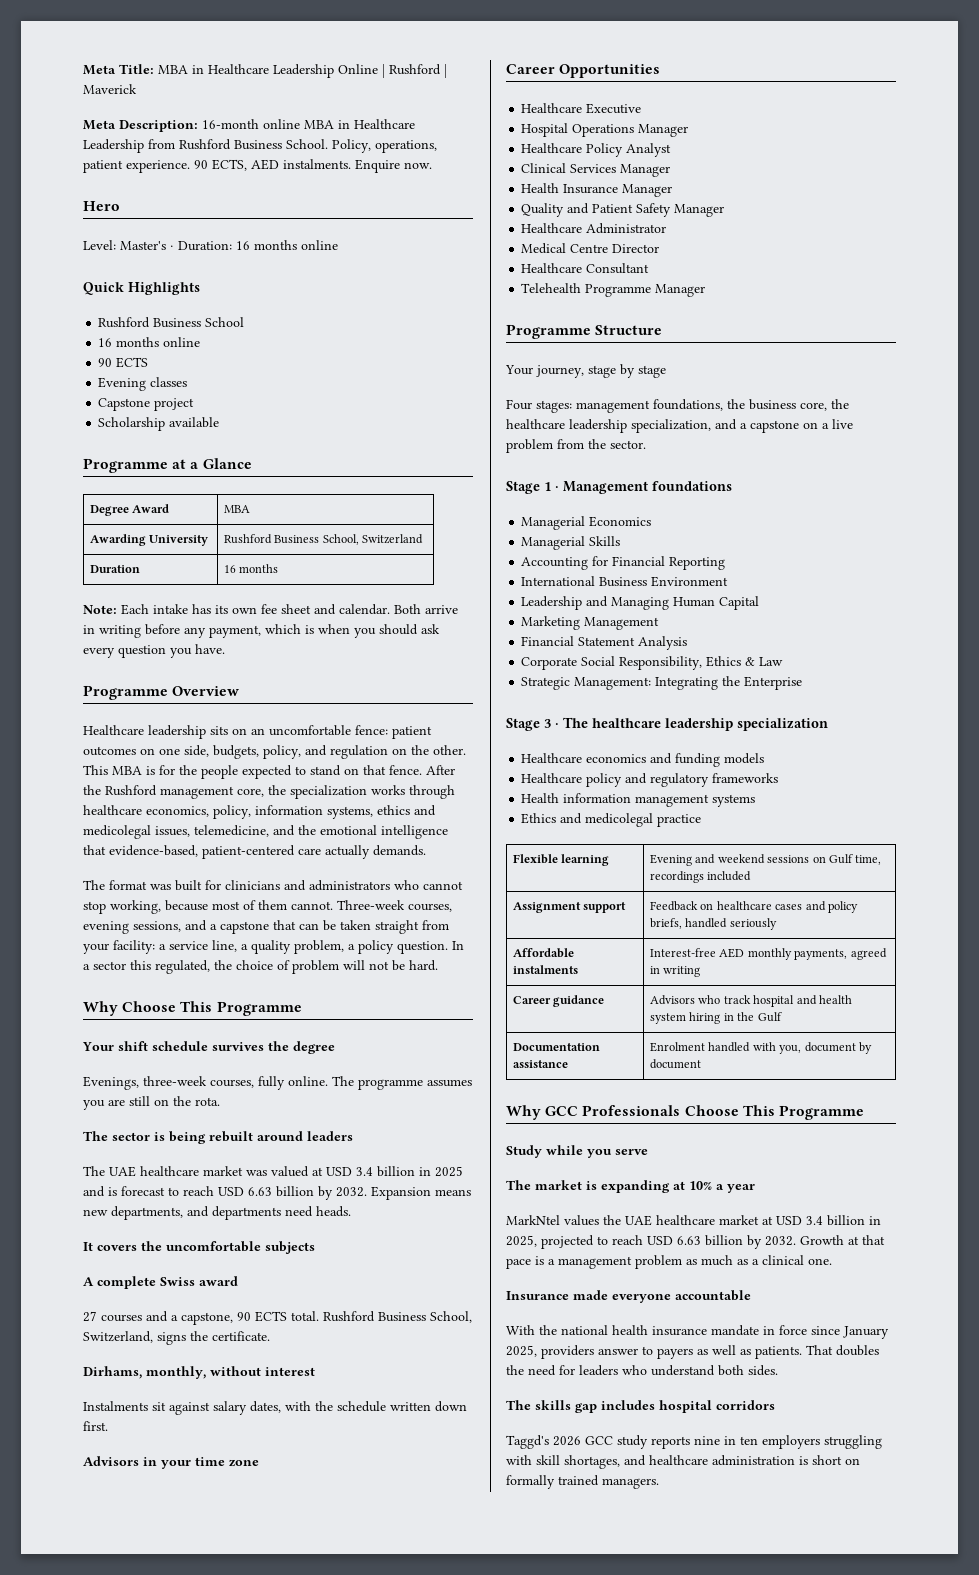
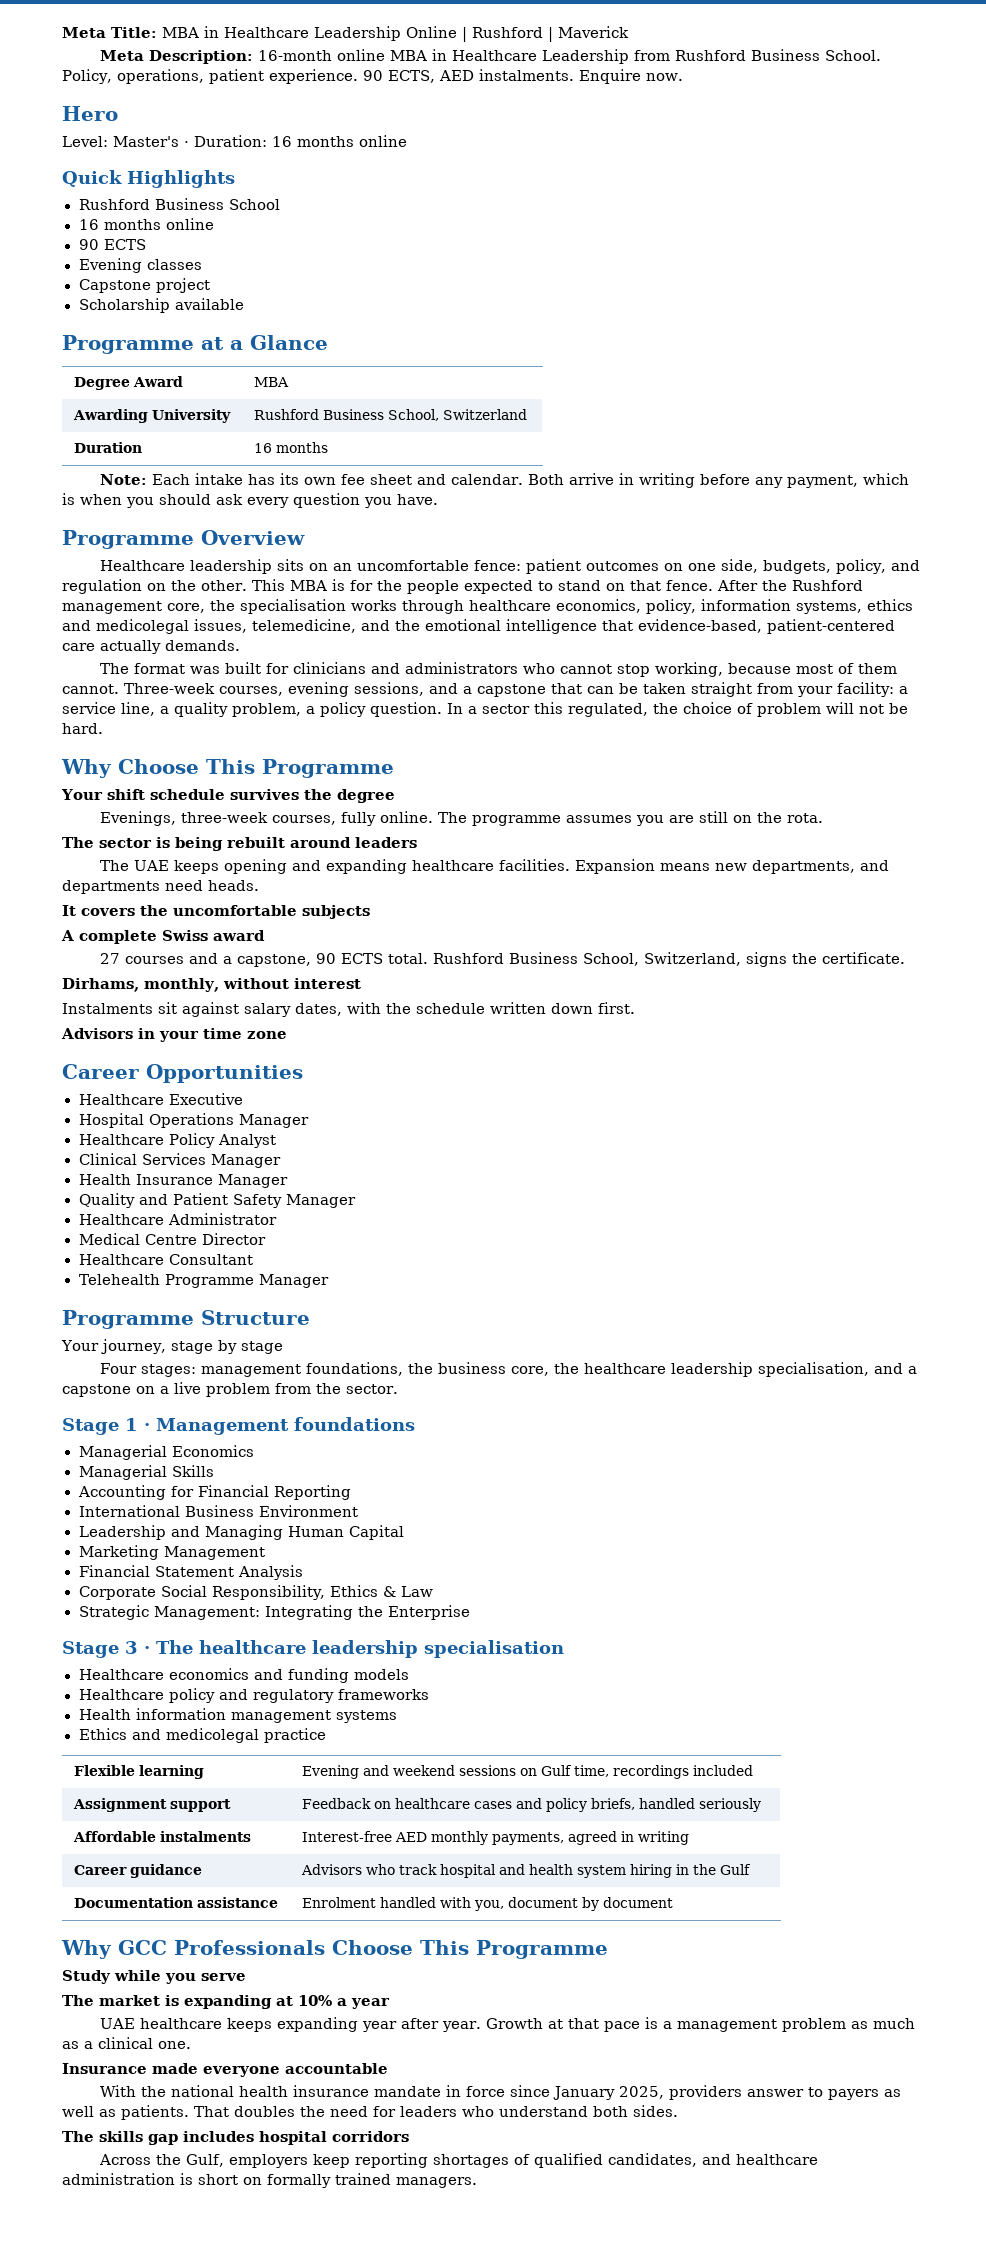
[290,785,367,799] specialization -> [240,599,346,614] specialisation
[140,1166,463,1177] [83,1186,367,1200] healthcare market was valued at USD 3.4 billion in 2025 and is forecast to reach USD 6.63 billion by 2032. -> [173,859,570,874] keeps opening and expanding healthcare facilities.
[631,419,711,433] specialization, -> [757,1362,869,1377] specialisation,
[737,718,828,731] specialization -> [424,1640,564,1658] specialisation
[506,1215,881,1226] [506,1235,796,1249] MarkNtel values the UAE healthcare market at USD 3.4 billion in 2025, projected to reach USD 6.63 billion by 2032. -> [99,2017,481,2032] UAE healthcare keeps expanding year after year.
[506,1435,882,1449] [506,1455,620,1469] Taggd's 2026 GCC study reports nine in ten employers struggling with skill shortages, -> [98,2153,697,2168] Across the Gulf, employers keep reporting shortages of qualified candidates,

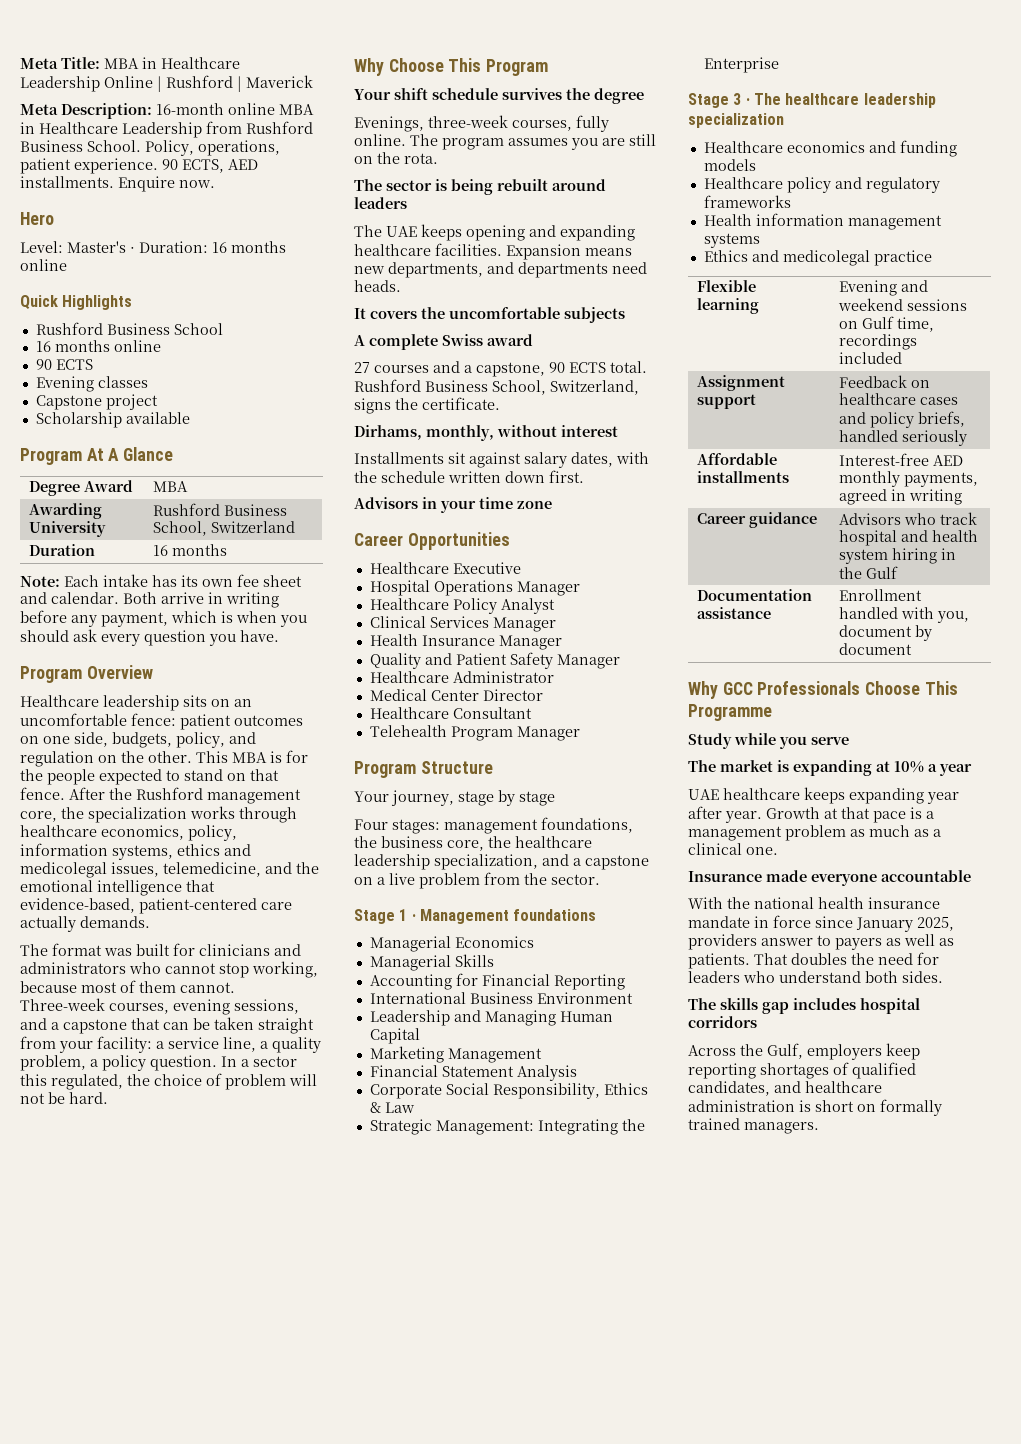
[478,69,574,81] instalments. -> [20,176,114,188] installments.
[62,335,243,354] Programme at a -> [20,448,120,465] Program At A
[62,530,194,549] Programme -> [20,666,82,683] Program
[240,599,346,614] specialisation -> [88,807,187,823] specialization
[262,759,394,778] Programme -> [486,59,549,76] Program
[471,815,561,826] programme -> [442,138,504,150] program
[62,1003,153,1014] Instalments -> [354,452,444,464] Installments
[144,1234,197,1245] Centre -> [430,690,479,701] Center
[165,1274,330,1288] [62,1310,194,1329] Programme Manager // Programme -> [450,726,580,741] [354,761,416,778] Program Manager // Program
[757,1362,869,1377] specialisation, -> [434,854,538,870] specialization,
[424,1640,564,1658] specialisation -> [688,113,784,128] specialization
[159,1831,251,1842] instalments -> [697,471,790,483] installments
[301,1897,376,1908] Enrolment -> [839,589,923,601] Enrollment

